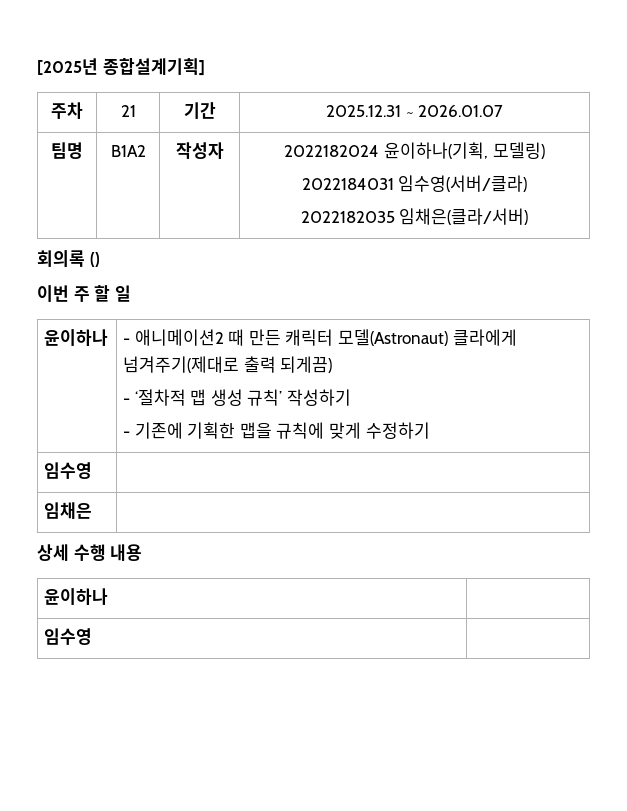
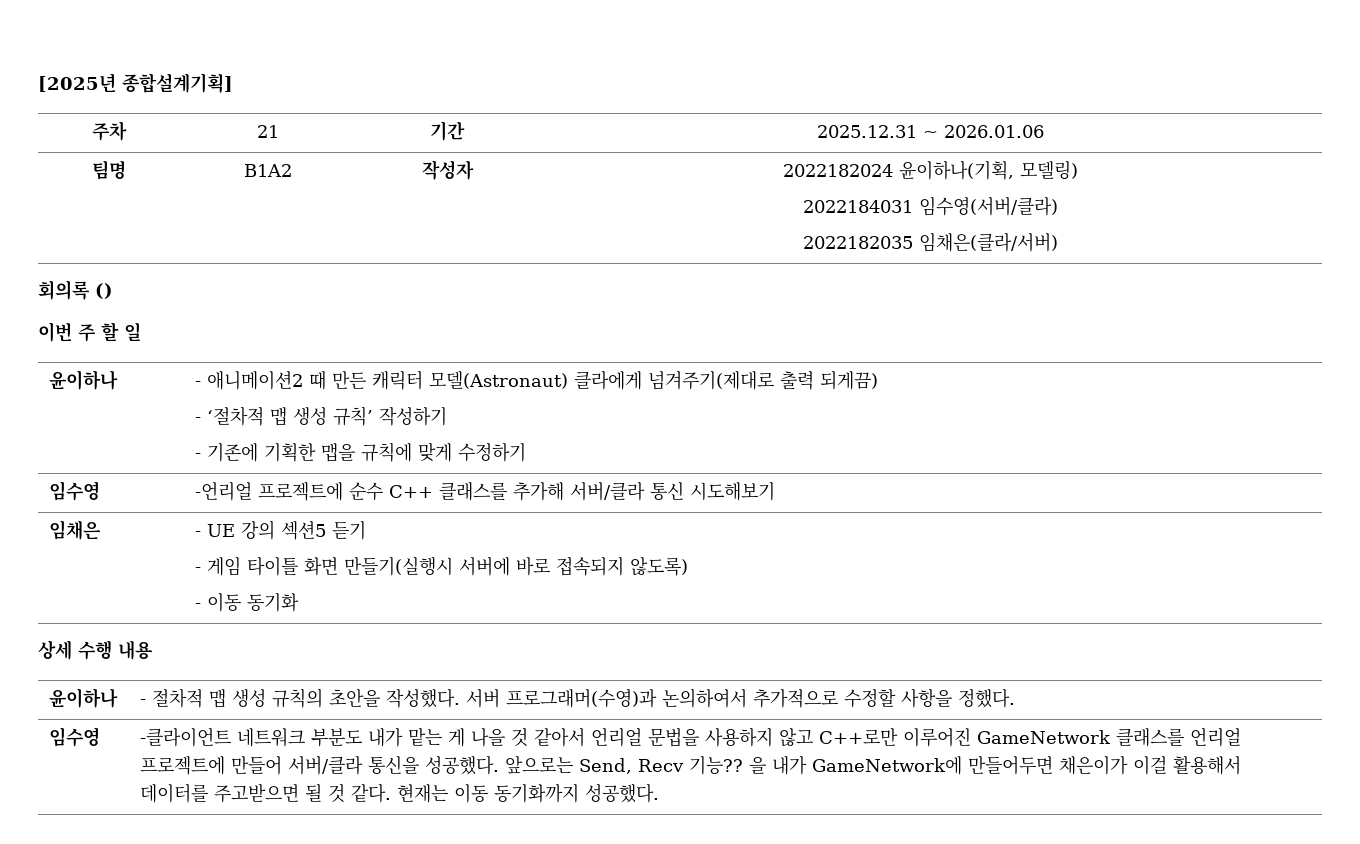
[418,105,504,117] 2026.01.07 -> [943,125,1044,138] 2026.01.06
[44,502,93,519] [37,544,143,561] [44,588,109,605] [44,628,93,645] // 임채은 | // 상세 수행 내용 // 윤이하나 | // 임수영 | -> [195,481,776,501] [49,520,102,540] [195,520,367,540] [195,556,689,576] [195,593,300,612] [38,640,153,660] [49,688,119,708] [140,688,1016,708] [49,727,101,747] [140,727,1242,747] [140,755,1242,775] [140,783,660,803] -언리얼 프로젝트에 순수 C++ 클래스를 추가해 서버/클라 통신 시도해보기 // 임채은 | - UE 강의 섹션5 듣기 // - 게임 타이틀 화면 만들기(실행시 서버에 바로 접속되지 않도록) // - 이동 동기화 // 상세 수행 내용 // 윤이하나 | - 절차적 맵 생성 규칙의 초안을 작성했다. 서버 프로그래머(수영)과 논의하여서 추가적으로 수정할 사항을 정했다. // 임수영 | -클라이언트 네트워크 부분도 내가 맡는 게 나을 것 같아서 언리얼 문법을 사용하지 않고 C++로만 이루어진 GameNetwork 클래스를 언리얼 프로젝트에 만들어 서버/클라 통신을 성공했다. 앞으로는 Send, Recv 기능?? 을 내가 GameNetwork에 만들어두면 채은이가 이걸 활용해서 데이터를 주고받으면 될 것 같다. 현재는 이동 동기화까지 성공했다.

